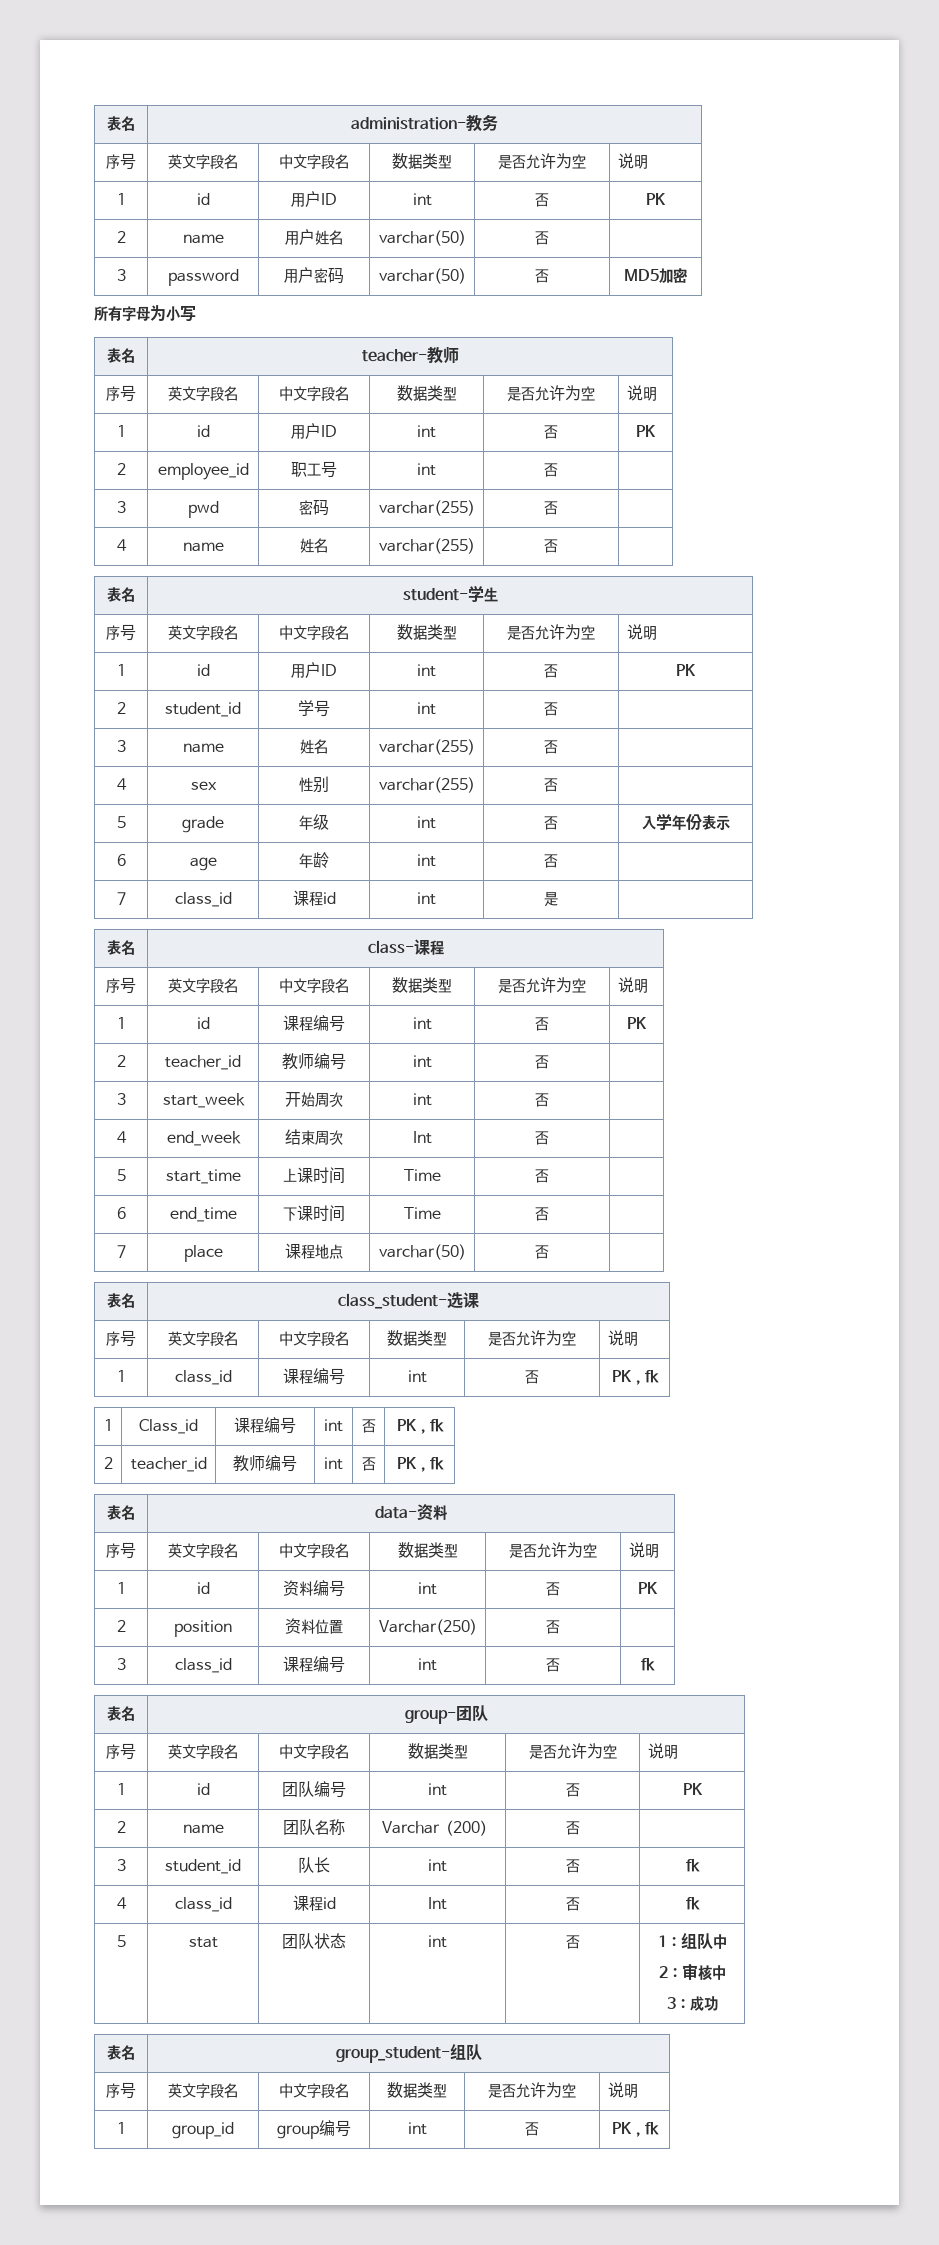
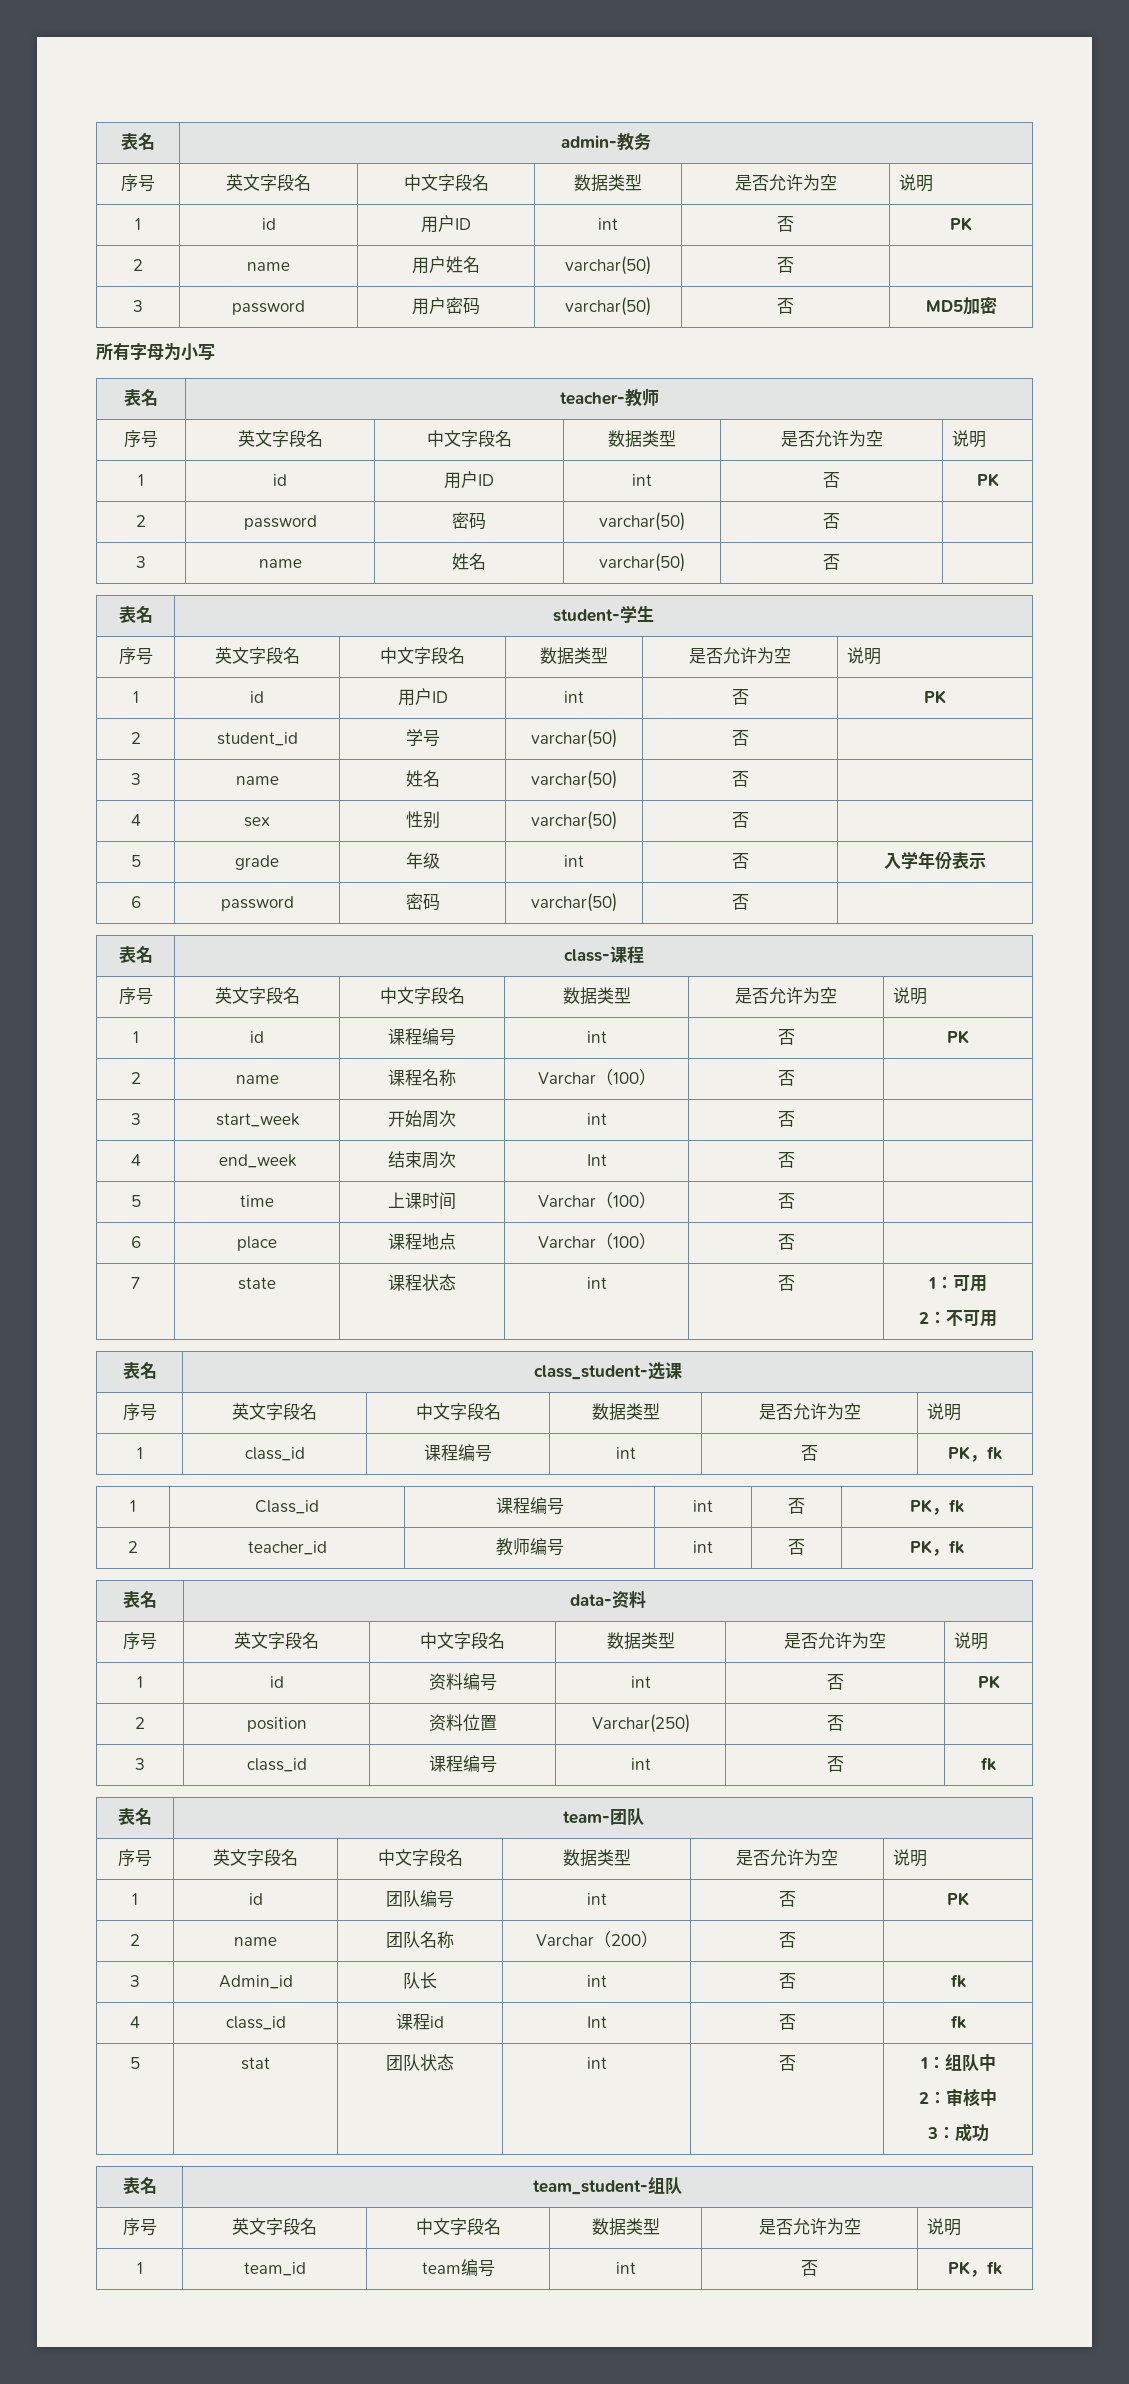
[107,116,135,131] [351,117,466,130] 表名 | administration- -> [121,133,155,150] [561,135,617,148] 表名 | admin-
[157,463,249,480] [291,461,337,478] [417,463,436,476] [544,463,558,477] [116,501,126,513] [187,501,219,518] [299,499,329,516] [378,500,475,516] [544,501,558,515] [116,539,127,551] [182,542,224,552] [300,538,328,553] [378,538,475,554] employee_id | 职工号 | int | 否 | // 3 | pwd | 密码 | varchar(255) | 否 | // 4 | name | 姓名 | varchar(255) -> [243,515,317,530] [452,512,486,530] [599,512,685,531] [823,513,840,529] [136,556,146,568] [258,559,302,568] [452,553,486,570] [599,553,685,572] password | 密码 | varchar(50) | 否 | // 3 | name | 姓名 | varchar(50)
[417,702,436,715] [544,702,558,716] [116,740,126,752] [182,743,224,753] [300,739,328,754] [378,739,475,755] int | 否 | // 3 | name | 姓名 | varchar(255) -> [531,729,617,748] [731,730,749,746] [130,773,141,785] [235,776,279,785] [405,770,440,787] [531,770,617,789] varchar(50) | 否 | // 3 | name | 姓名 | varchar(50)
[378,777,475,793] varchar(255) -> [531,811,617,830] varchar(50)
[189,857,217,871] [299,852,329,868] [417,854,436,867] [544,854,558,868] [116,892,126,905] [174,892,232,907] [292,890,336,906] [417,892,436,905] [544,892,558,907] age | 年龄 | int | 否 | // 7 | class_id | 课程id | int | 是 -> [220,896,294,911] [405,893,440,911] [531,893,617,912] [731,894,749,910] password | 密码 | varchar(50) | 否
[165,1055,241,1070] [282,1053,346,1070] [412,1055,432,1068] teacher_id | 教师编号 | int -> [235,1075,279,1084] [388,1069,456,1086] [537,1069,656,1086] name | 课程名称 | Varchar（100）
[165,1169,241,1184] start_time -> [240,1195,274,1207] time
[403,1169,441,1181] Time -> [537,1192,656,1209] Varchar（100）
[169,1207,237,1222] [283,1205,345,1222] [403,1207,441,1219] [535,1207,549,1221] [116,1245,126,1258] [183,1245,223,1262] [285,1243,343,1259] [378,1244,466,1260] [535,1245,549,1259] end_time | 下课时间 | Time | 否 | // 7 | place | 课程地点 | varchar(50) | 否 | -> [237,1236,277,1251] [388,1233,456,1250] [537,1233,656,1250] [777,1234,795,1250] [131,1277,140,1289] [238,1277,276,1290] [388,1274,456,1291] [586,1277,607,1289] [777,1275,795,1291] [928,1275,987,1292] [919,1310,997,1327] place | 课程地点 | Varchar（100） | 否 | // 7 | state | 课程状态 | int | 否 | 1：可用 // 2：不可用
[404,1710,456,1724] group- -> [562,1811,610,1824] team-
[165,1859,241,1874] student_id -> [218,1975,293,1989] Admin_id
[335,2046,450,2063] group_student- -> [533,2180,648,2195] team_student-
[172,2122,234,2139] [277,2125,319,2139] group_id | group -> [243,2262,306,2276] [421,2262,461,2274] team_id | team

